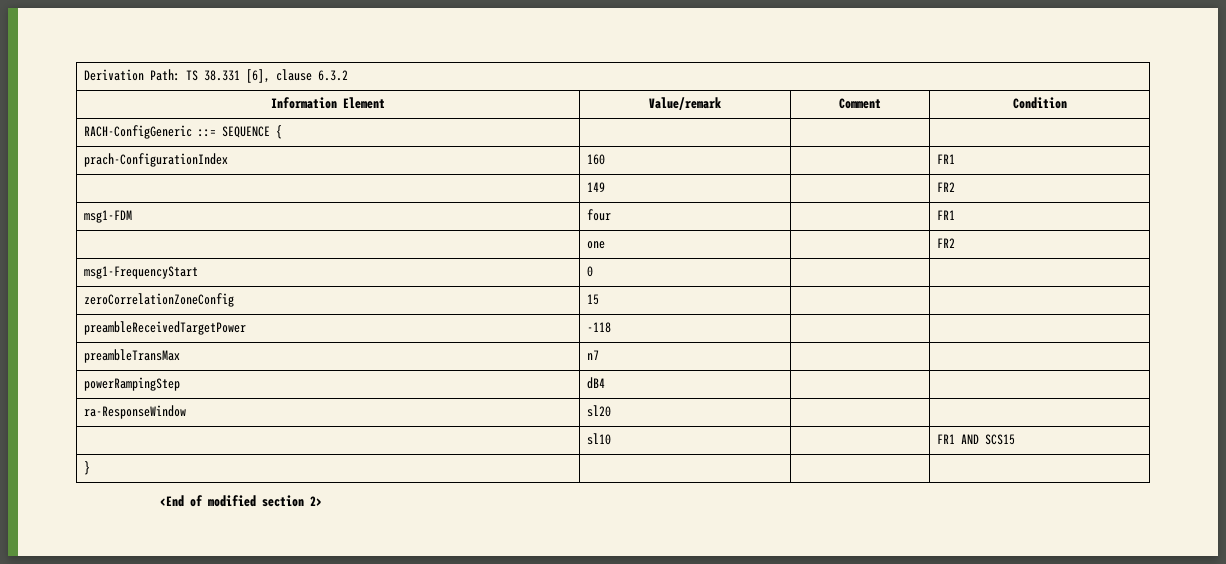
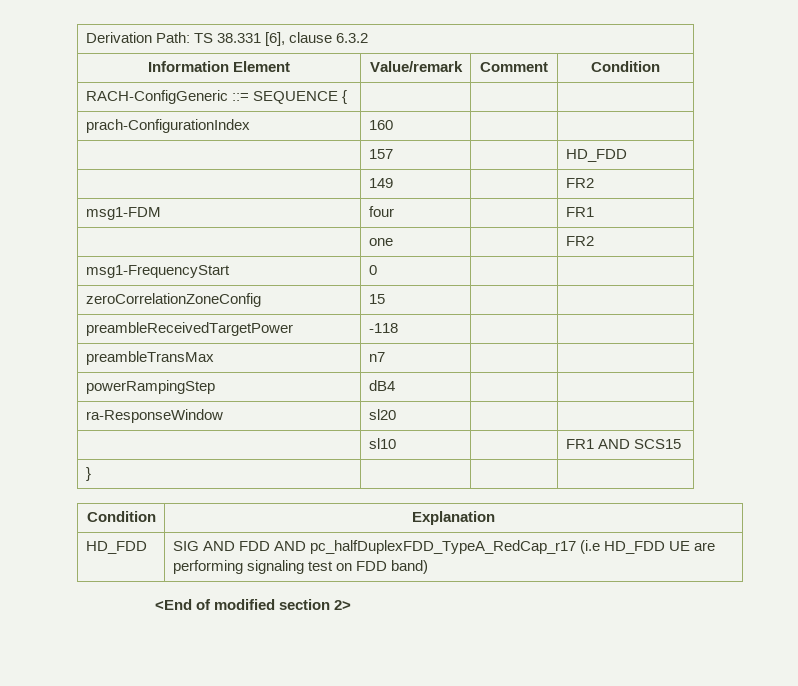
[936,154,955,164] FR1 -> [368,149,393,159] [565,149,627,162] // | 157 | | HD_FDD
(90, 468) none -> [86,511,156,522] [412,511,495,525] [85,541,147,554] [172,540,716,554] [172,560,429,574] // Condition | Explanation // HD_FDD | SIG AND FDD AND pc_halfDuplexFDD_TypeA_RedCap_r17 (i.e HD_FDD UE are performing signaling test on FDD band)

